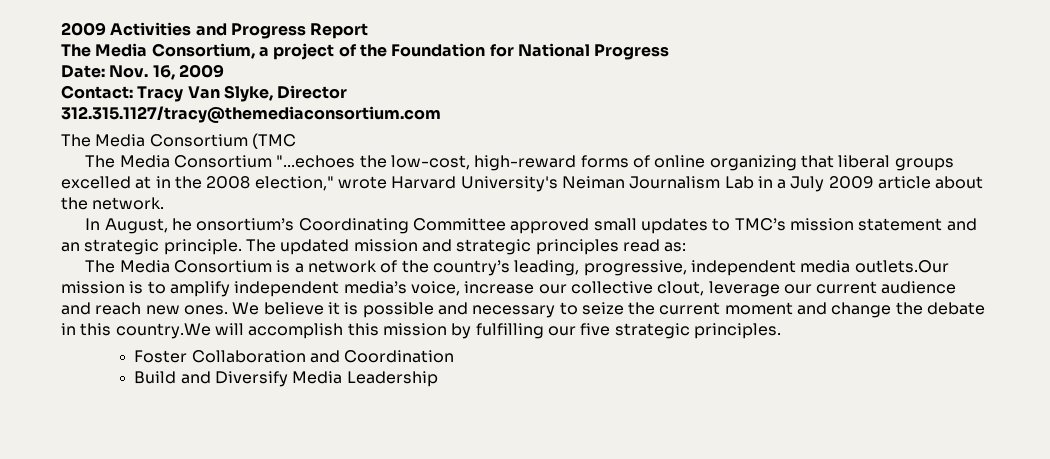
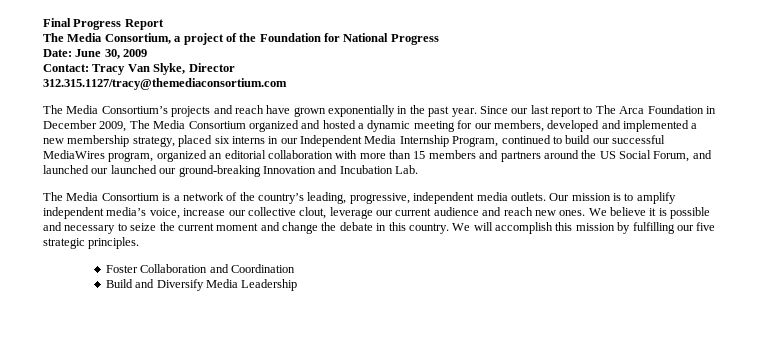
[61,22,227,36] 2009 Activities and -> [43,18,71,27] Final
[109,65,175,80] Nov. 16, -> [75,49,120,59] June 30,
[149,133,296,149] [85,155,954,171] [61,176,984,192] [61,197,165,210] [85,218,977,234] [61,239,687,255] Consortium (TMC // The Media Consortium "...echoes the low-cost, high-reward forms of online organizing that liberal groups excelled at in the 2008 election," wrote Harvard University's Neiman Journalism Lab in a July 2009 article about the network. // In August, he onsortium’s Coordinating Committee approved small updates to TMC’s mission statement and an strategic principle. The updated mission and strategic principles read as: -> [101,105,716,117] [43,120,698,132] [43,135,665,147] [43,150,712,162] [43,165,418,177] Consortium’s projects and reach have grown exponentially in the past year. Since our last report to The Arca Foundation in December 2009, The Media Consortium organized and hosted a dynamic meeting for our members, developed and implemented a new membership strategy, placed six interns in our Independent Media Internship Program, continued to build our successful MediaWires program, organized an editorial collaboration with more than 15 members and partners around the US Social Forum, and launched our launched our ground-breaking Innovation and Incubation Lab.
[854,260,949,273] outlets.Our -> [510,192,570,201] outlets. Our
[115,323,211,339] country.We -> [408,223,471,234] country. We

